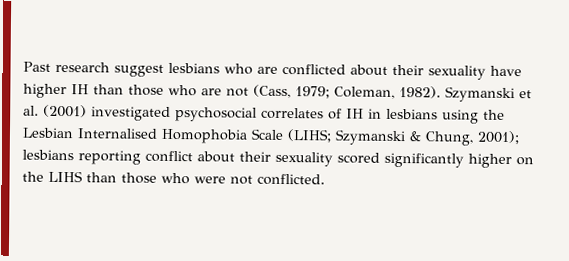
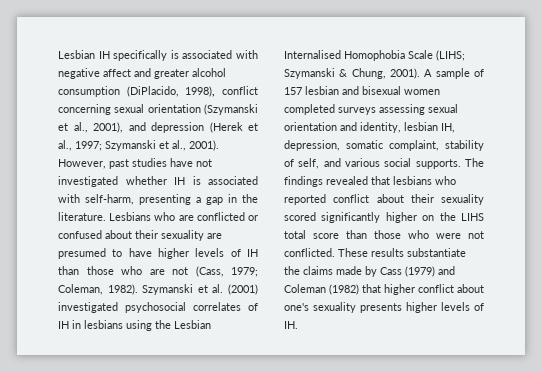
[23,61,220,77] Past research suggest lesbians -> [58,50,258,61] [58,68,226,79] [58,86,258,97] [58,104,258,115] [58,122,258,133] [58,140,219,151] [58,158,212,169] [58,176,258,187] [58,194,258,205] [58,212,152,221] Lesbian IH specifically is associated with negative affect and greater alcohol consumption (DiPlacido, 1998), conflict concerning sexual orientation (Szymanski et al., 2001), and depression (Herek et al., 1997; Szymanski et al., 2001). However, past studies have not investigated whether IH is associated with self-harm, presenting a gap in the literature. Lesbians
[350,64,522,80] [23,83,67,99] about their sexuality have higher -> [248,215,258,221] [58,230,222,241] [58,248,241,259] or confused about their sexuality are presumed to have higher levels of
[477,130,520,145] [22,149,141,165] 2001); lesbians reporting -> [390,68,484,79] [284,86,440,95] [284,104,458,115] [284,122,455,133] [284,140,484,151] [284,158,484,169] [284,176,456,187] [284,194,326,205] 2001). A sample of 157 lesbian and bisexual women completed surveys assessing sexual orientation and identity, lesbian IH, depression, somatic complaint, stability of self, and various social supports. The findings revealed that lesbians who reported
(83, 176) none -> [284,230,339,239] total score
(325, 179) none -> [338,248,466,257] [284,266,455,277] [284,284,484,295] [284,302,484,313] [284,321,298,329] These results substantiate the claims made by Cass (1979) and Coleman (1982) that higher conflict about one's sexuality presents higher levels of IH.

